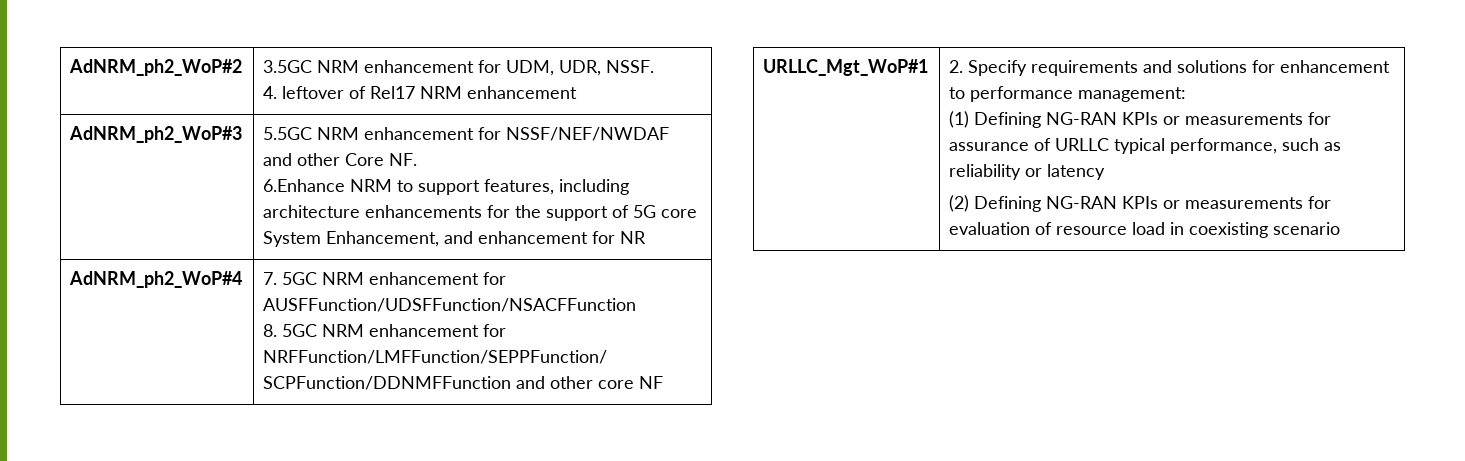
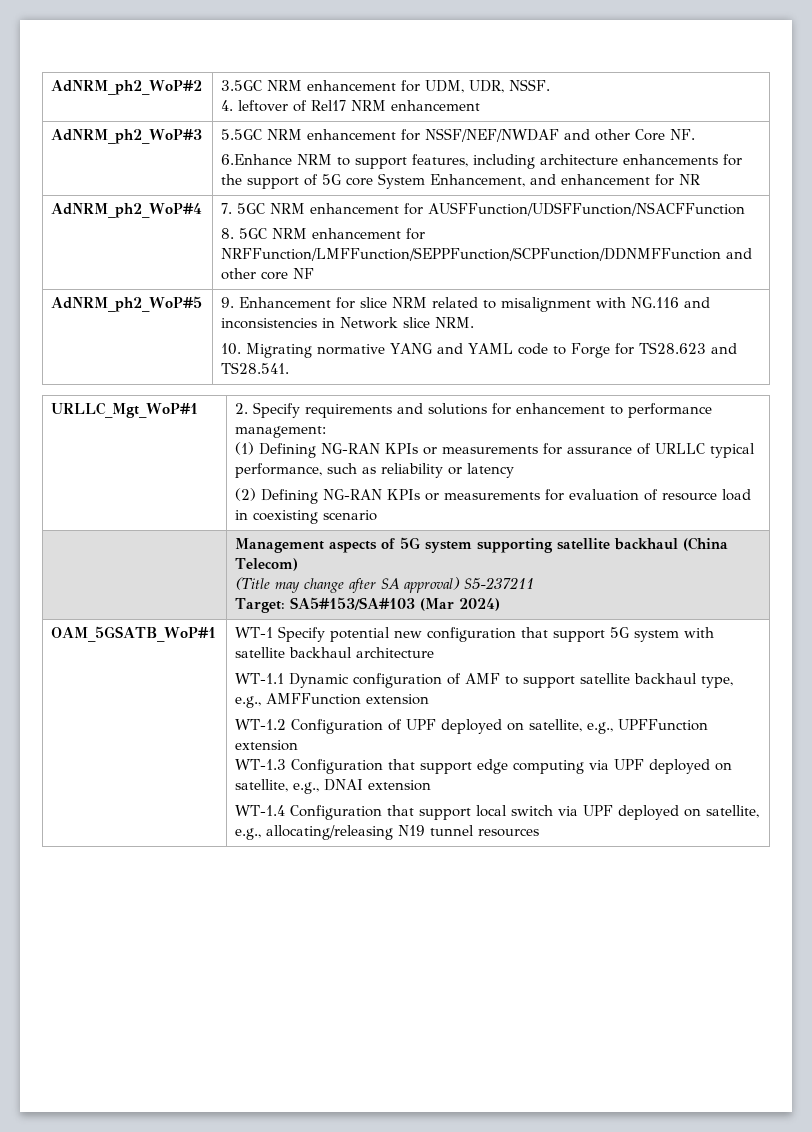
(664, 382) none -> [51,296,203,312] [221,297,711,312] [221,317,475,329] [221,342,738,358] [221,362,290,374] // AdNRM_ph2_WoP#5 | 9. Enhancement for slice NRM related to misalignment with NG.116 and inconsistencies in Network slice NRM. // 10. Migrating normative YANG and YAML code to Forge for TS28.623 and TS28.541.
(1341, 228) none -> [235,537,729,553] [235,558,299,571] [235,577,535,593] [235,597,501,613] [51,626,217,642] [235,626,715,642] [235,647,435,658] [235,673,734,688] [235,693,430,708] [235,719,709,734] [235,740,299,751] [235,759,733,774] [235,779,432,794] [235,805,760,820] [235,825,540,840] // | Management aspects of 5G system supporting satellite backhaul (China Telecom) // (Title may change after SA approval) S5-237211 // Target: SA5#153/SA#103 (Mar 2024) // OAM_5GSATB_WoP#1 | WT-1 Specify potential new configuration that support 5G system with satellite backhaul architecture // WT-1.1 Dynamic configuration of AMF to support satellite backhaul type, e.g., AMFFunction extension // WT-1.2 Configuration of UPF deployed on satellite, e.g., UPFFunction extension // WT-1.3 Configuration that support edge computing via UPF deployed on satellite, e.g., DNAI extension // WT-1.4 Configuration that support local switch via UPF deployed on satellite, e.g., allocating/releasing N19 tunnel resources

